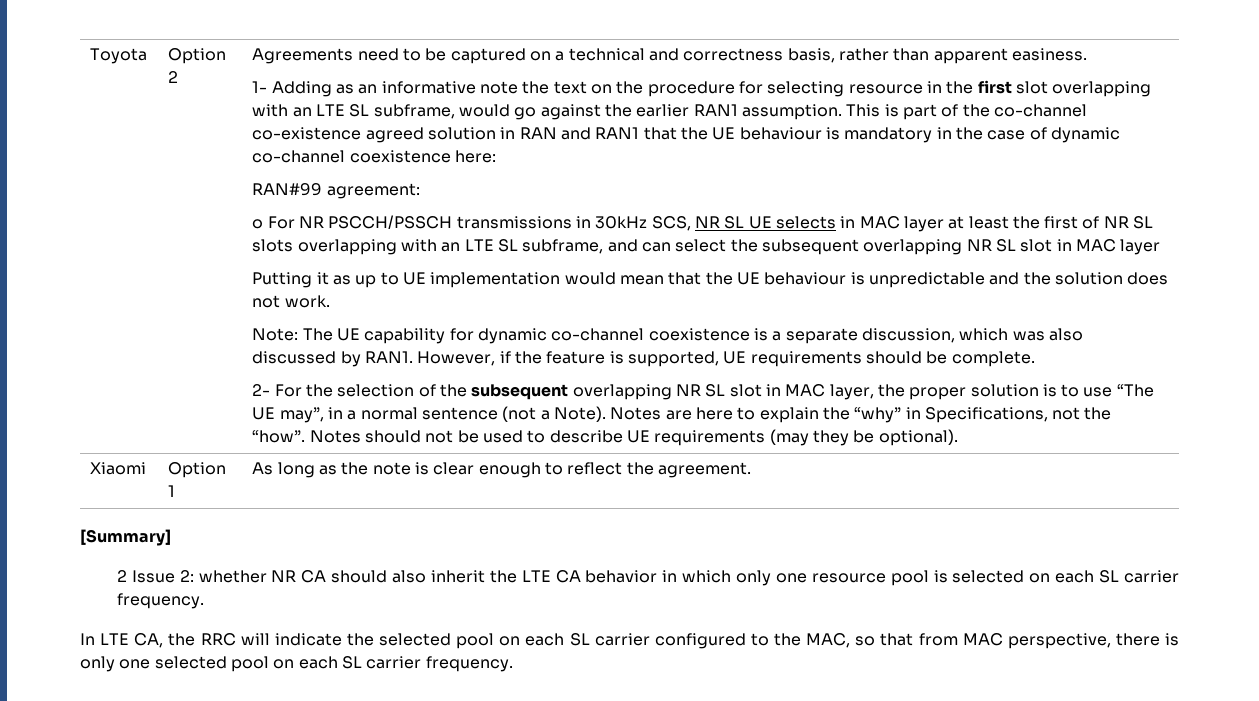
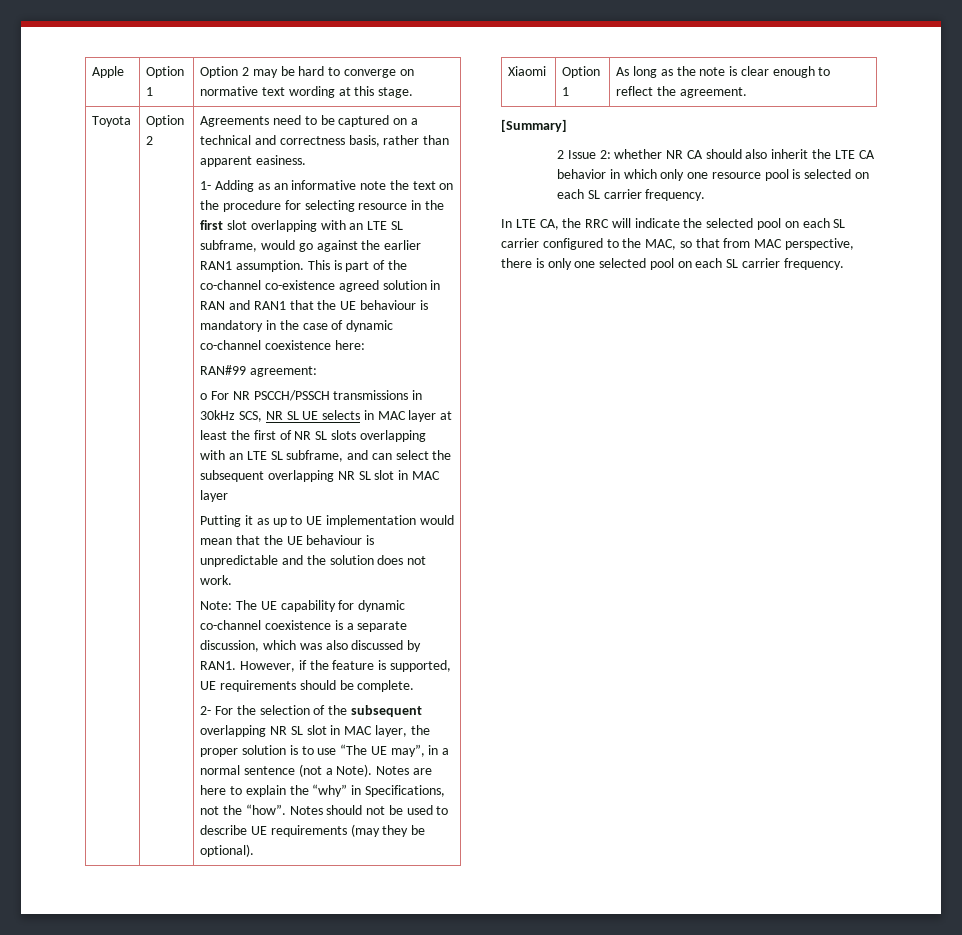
(90, 56) none -> [92,66,125,78] [146,66,185,78] [146,87,154,96] [200,66,414,78] [200,86,414,98] Apple | Option 1 | Option 2 may be hard to converge on normative text wording at this stage. //

